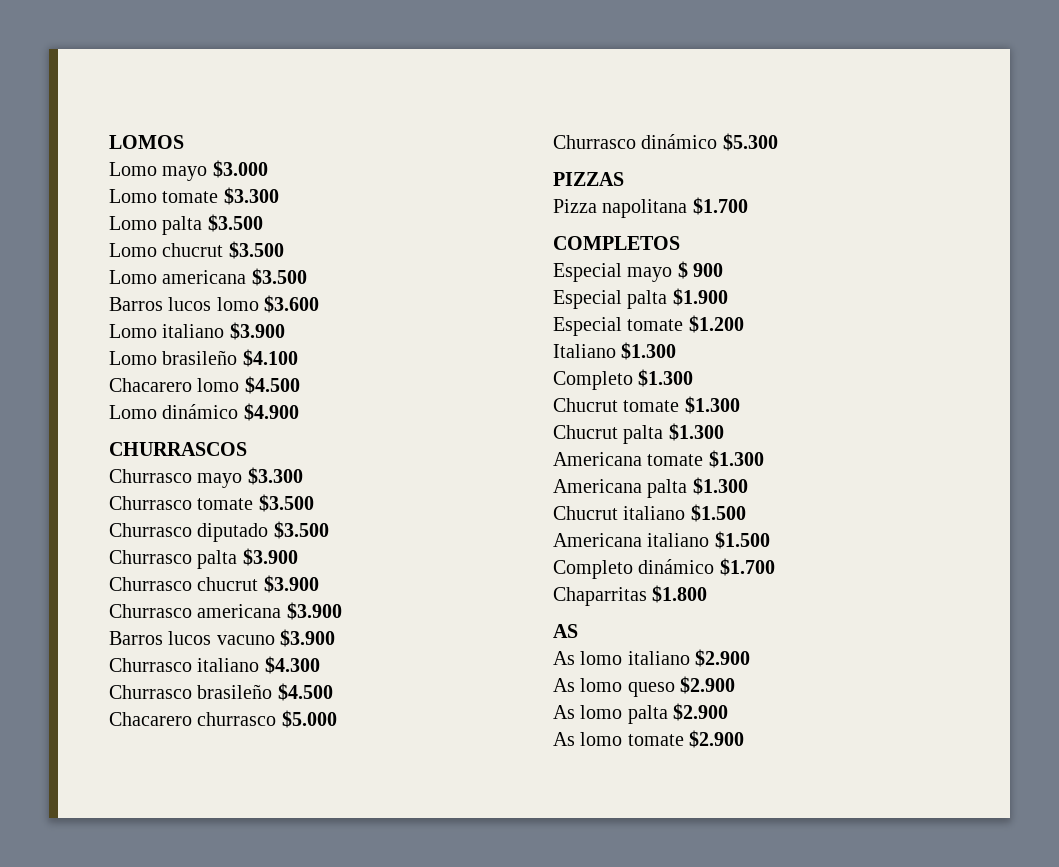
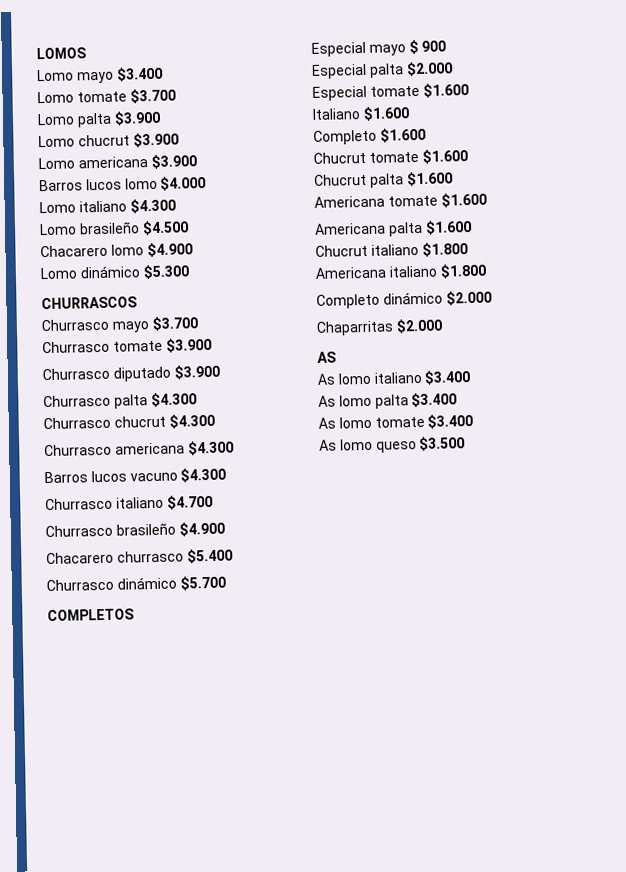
[212,160,268,178] $3.000 -> [116,66,163,82] $3.400
[223,187,279,205] $3.300 -> [129,88,176,104] $3.700
[207,214,263,232] $3.500 -> [113,110,161,126] $3.900
[228,241,284,259] $3.500 -> [132,132,179,148] $3.900
[251,268,307,286] $3.500 -> [150,154,197,170] $3.900
[264,295,320,313] $3.600 -> [160,175,207,191] $4.000
[229,322,285,340] $3.900 -> [129,198,176,214] $4.300
[242,349,298,367] $4.100 -> [141,220,189,236] $4.500
[244,376,300,394] $4.500 -> [146,242,193,258] $4.900
[243,403,299,421] $4.900 -> [142,264,190,280] $5.300
[247,467,303,485] $3.300 -> [151,316,198,332] $3.700
[258,494,314,512] $3.500 -> [165,337,212,353] $3.900
[273,521,329,539] $3.500 -> [173,364,220,380] $3.900
[242,548,298,566] $3.900 -> [150,392,197,408] $4.300
[263,575,319,593] $3.900 -> [168,413,215,429] $4.300
[286,602,342,620] $3.900 -> [187,440,234,456] $4.300
[280,629,336,647] $3.900 -> [180,467,227,483] $4.300
[264,656,320,674] $4.300 -> [166,494,213,510] $4.700
[277,683,333,701] $4.500 -> [178,521,225,537] $4.900
[281,710,337,728] $5.000 -> [186,548,233,564] $5.400
[722,133,778,151] [553,172,624,186] [553,197,748,218] $5.300 // PIZZAS // Pizza napolitana $1.700 -> [179,575,226,591] $5.700
[672,288,728,306] $1.900 -> [405,61,453,77] $2.000
[688,315,744,333] $1.200 -> [422,83,469,98] $1.600
[621,342,677,360] [553,369,694,390] $1.300 // Completo $1.300 -> [362,106,410,122] [313,127,426,145] $1.600 // Completo $1.600
[684,396,740,414] $1.300 -> [421,149,468,164] $1.600
[668,423,724,441] $1.300 -> [406,171,453,187] $1.600
[708,450,764,468] $1.300 -> [440,192,487,208] $1.600
[692,477,748,495] $1.300 -> [424,219,472,235] $1.600
[690,504,746,522] $1.500 -> [421,242,468,257] $1.800
[714,531,770,549] $1.500 -> [439,263,487,279] $1.800
[719,558,775,576] $1.700 -> [445,290,492,306] $2.000
[652,585,708,603] $1.800 -> [395,318,443,334] $2.000
[695,649,751,667] [553,676,736,697] [553,703,729,724] [553,730,745,748] $2.900 // As lomo queso $2.900 // As lomo palta $2.900 // As lomo tomate $2.900 -> [424,370,472,385] [318,392,458,409] [318,413,474,429] [319,436,466,453] $3.400 // As lomo palta $3.400 // As lomo tomate $3.400 // As lomo queso $3.500

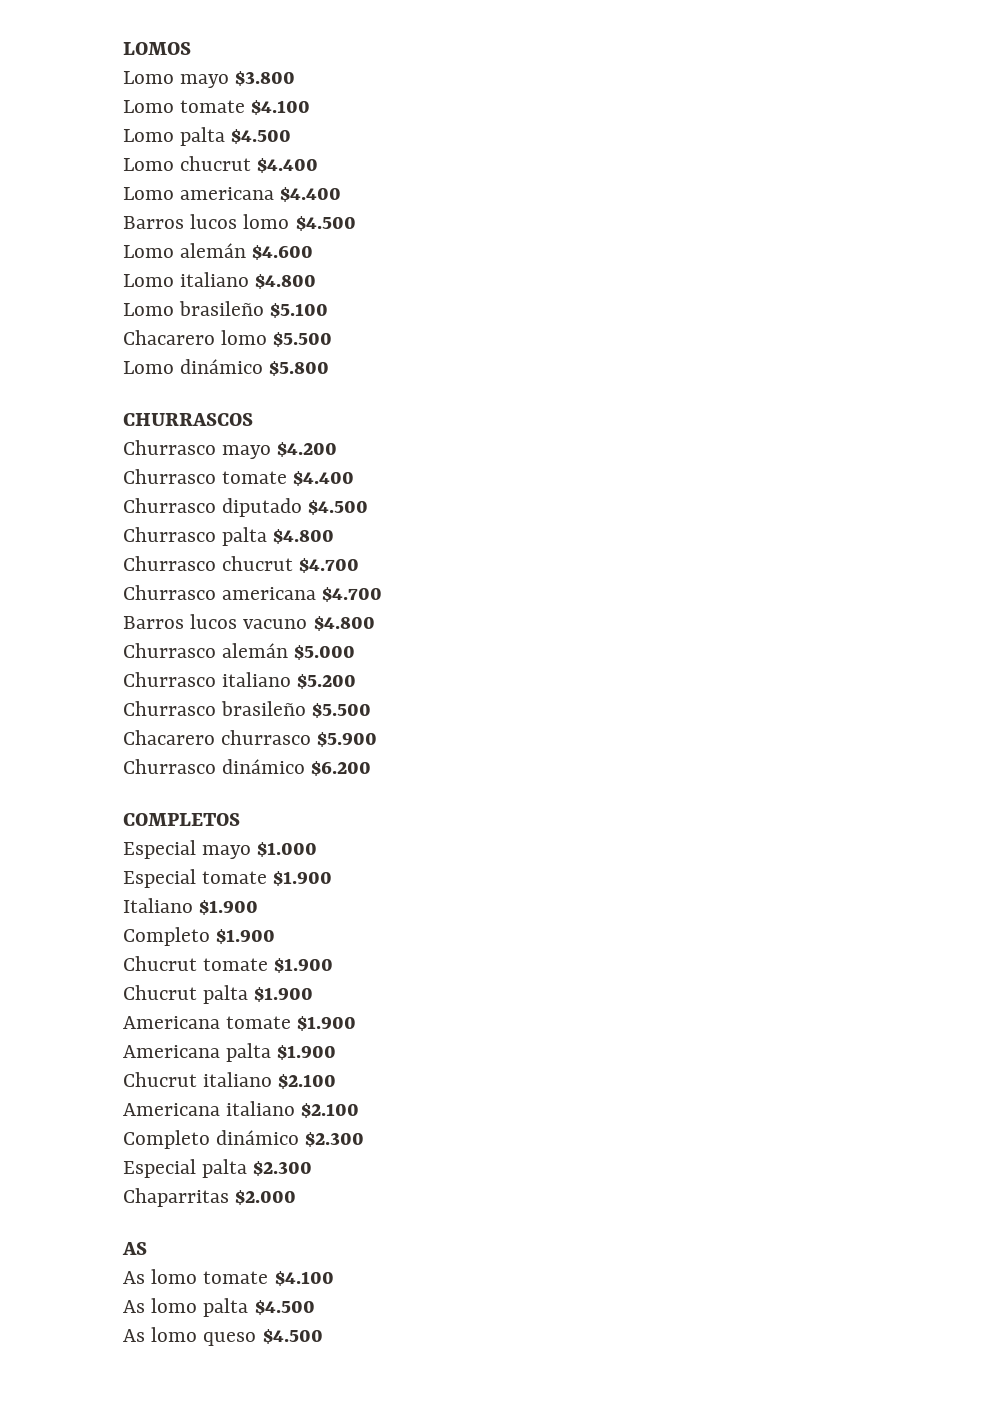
[116,66,163,82] $3.400 -> [235,71,296,86] $3.800
[129,88,176,104] $3.700 -> [251,100,311,115] $4.100
[113,110,161,126] $3.900 -> [231,129,292,144] $4.500
[132,132,179,148] $3.900 -> [257,158,319,173] $4.400
[150,154,197,170] $3.900 -> [280,187,342,202] $4.400
[160,175,207,191] $4.000 -> [295,216,356,231] [123,243,314,260] $4.500 // Lomo alemán $4.600
[129,198,176,214] $4.300 -> [255,274,317,289] $4.800
[141,220,189,236] $4.500 -> [270,303,329,318] $5.100
[146,242,193,258] $4.900 -> [273,332,333,347] $5.500
[142,264,190,280] $5.300 -> [269,361,330,376] $5.800
[151,316,198,332] $3.700 -> [277,442,338,457] $4.200
[165,337,212,353] $3.900 -> [293,471,355,486] $4.400
[173,364,220,380] $3.900 -> [308,500,369,515] $4.500
[150,392,197,408] $4.300 -> [273,529,335,544] $4.800
[168,413,215,429] $4.300 -> [299,558,360,573] $4.700
[187,440,234,456] $4.300 -> [322,587,383,602] $4.700
[180,467,227,483] $4.300 -> [313,616,375,631] [123,643,356,660] $4.800 // Churrasco alemán $5.000
[166,494,213,510] $4.700 -> [297,674,357,689] $5.200
[178,521,225,537] $4.900 -> [312,703,372,718] $5.500
[186,548,233,564] $5.400 -> [317,732,378,747] $5.900
[179,575,226,591] $5.700 -> [311,761,372,776] $6.200
[408,39,447,55] [312,61,453,79] [312,83,469,101] [312,106,410,122] [313,127,426,145] [313,149,468,164] [314,171,453,188] [314,192,487,208] [315,219,472,237] [315,242,468,257] [315,263,487,279] [316,290,492,309] $ 900 // Especial palta $2.000 // Especial tomate $1.600 // Italiano $1.600 // Completo $1.600 // Chucrut tomate $1.600 // Chucrut palta $1.600 // Americana tomate $1.600 // Americana palta $1.600 // Chucrut italiano $1.800 // Americana italiano $1.800 // Completo dinámico $2.000 -> [257,842,318,857] [123,869,333,888] [123,898,259,915] [123,927,276,946] [123,956,334,973] [123,985,314,1004] [123,1016,357,1031] [123,1043,337,1062] [123,1072,337,1089] [123,1101,360,1118] [123,1130,365,1149] [123,1159,313,1178] $1.000 // Especial tomate $1.900 // Italiano $1.900 // Completo $1.900 // Chucrut tomate $1.900 // Chucrut palta $1.900 // Americana tomate $1.900 // Americana palta $1.900 // Chucrut italiano $2.100 // Americana italiano $2.100 // Completo dinámico $2.300 // Especial palta $2.300
[373,370,472,385] italiano $3.400 -> [203,1271,334,1286] tomate $4.100
[411,392,458,408] [318,413,474,429] $3.400 // As lomo tomate $3.400 -> [254,1300,315,1315] $4.500
[419,436,466,451] $3.500 -> [262,1329,323,1344] $4.500

